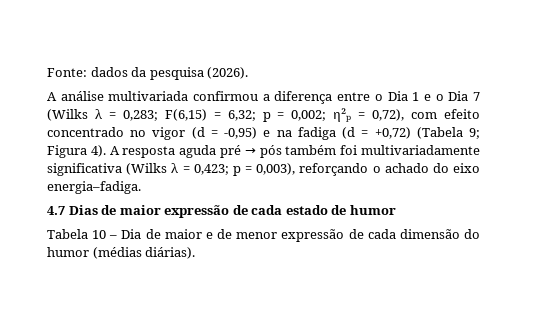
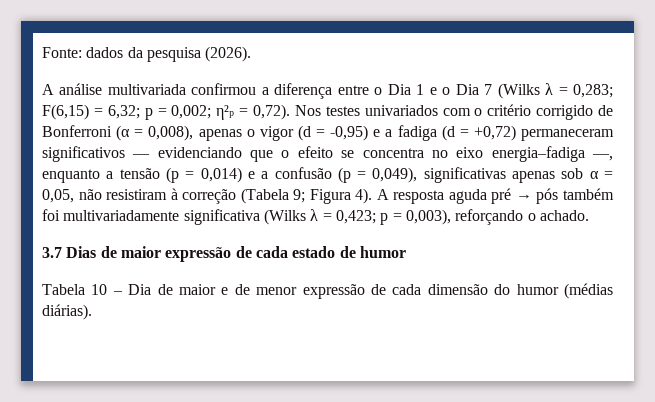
[372,109,480,121] [47,127,147,137] 0,72), com efeito concentrado no -> [253,104,613,120] [42,125,255,141] 0,72). Nos testes univariados com o critério corrigido de Bonferroni (α = 0,008), apenas o
[276,130,292,137] na -> [385,129,393,137] a
(411, 133) none -> [521,129,614,141] [42,146,614,162] [42,167,613,183] [42,188,237,204] permaneceram significativos — evidenciando que o efeito se concentra no eixo energia–fadiga —, enquanto a tensão (p = 0,014) e a confusão (p = 0,049), significativas apenas sob α = 0,05, não resistiram à correção
[384,163,480,173] [47,181,141,194] [47,206,65,215] achado do eixo energia–fadiga. // 4.7 -> [539,210,589,221] [42,247,62,258] achado. // 3.7

